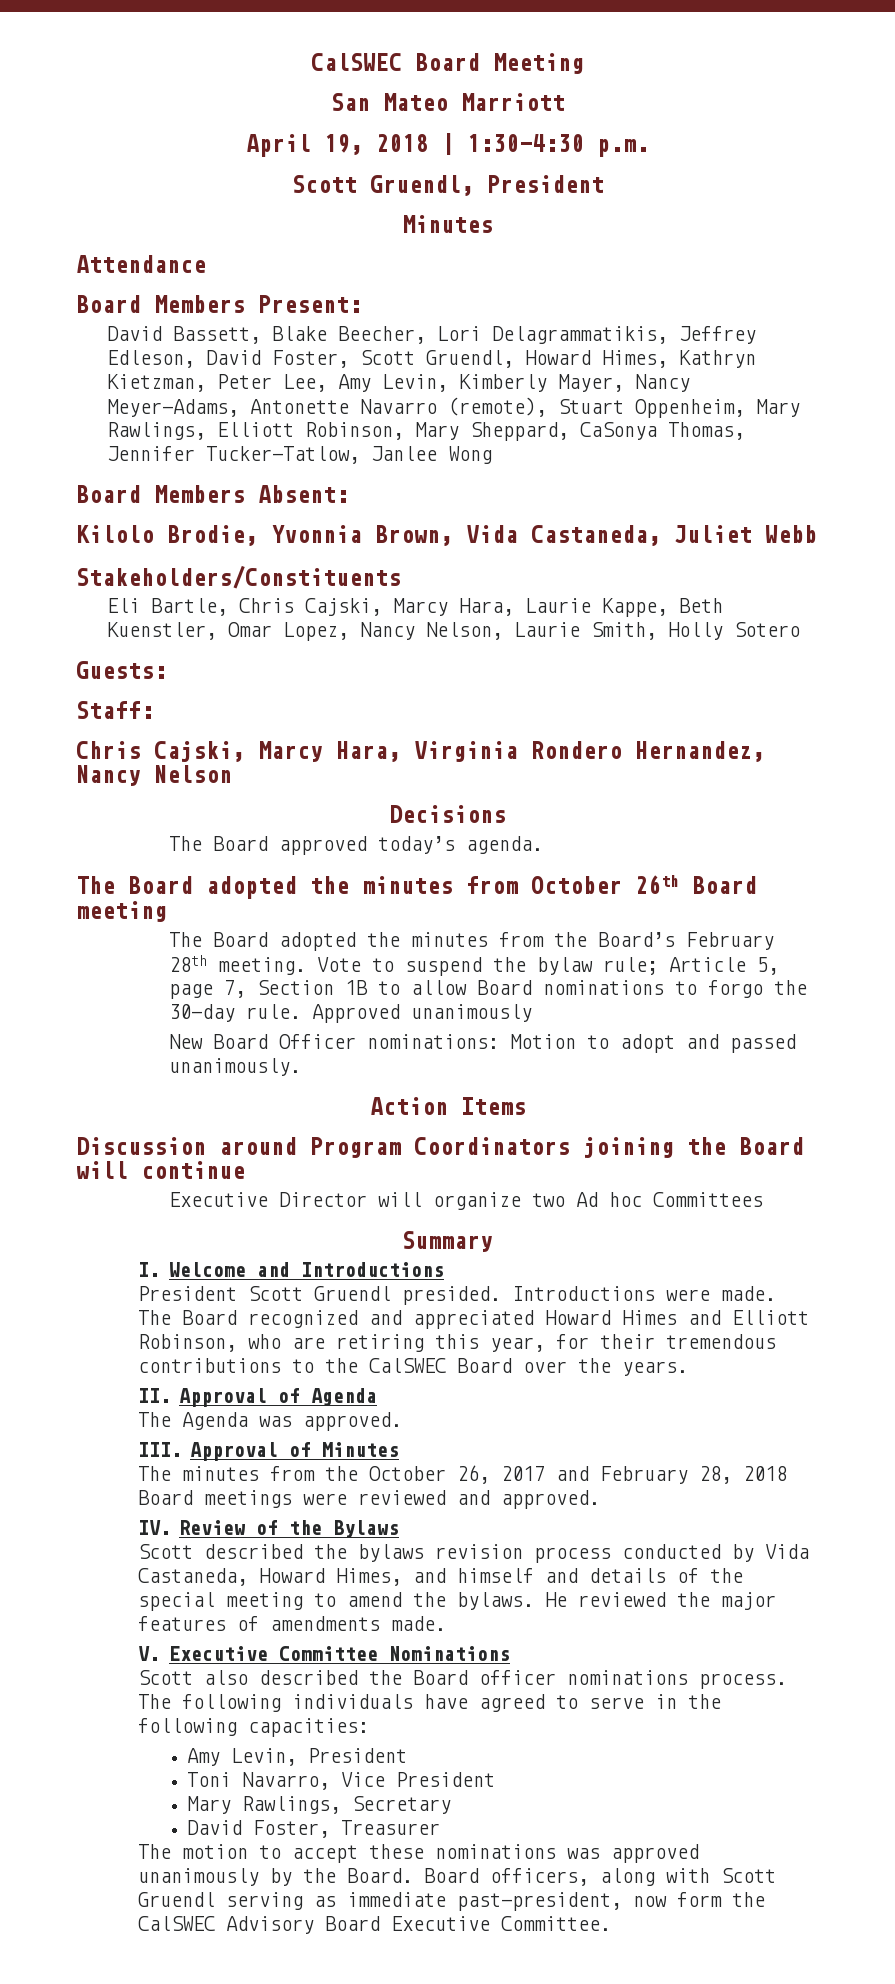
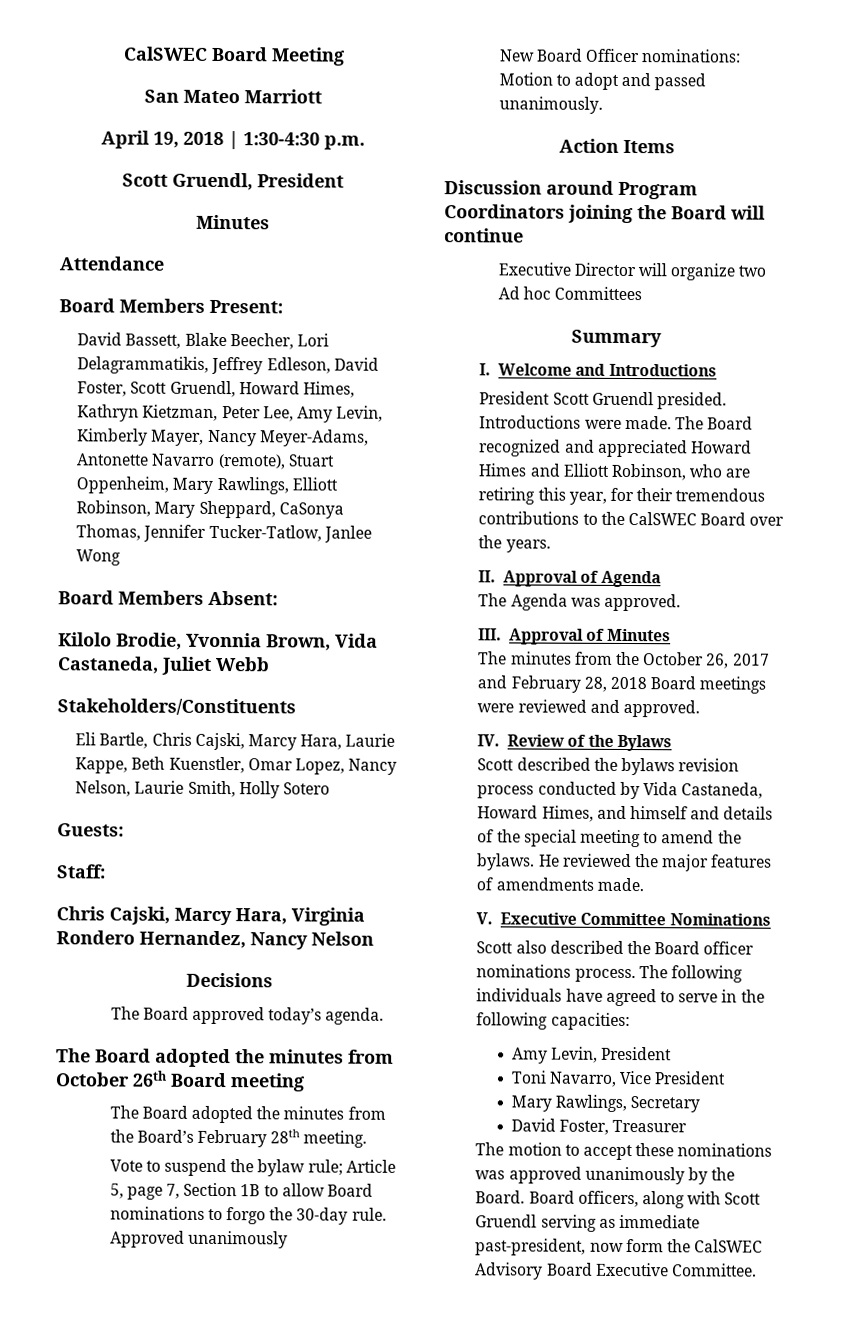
(306, 966) none -> (368, 1139) //

